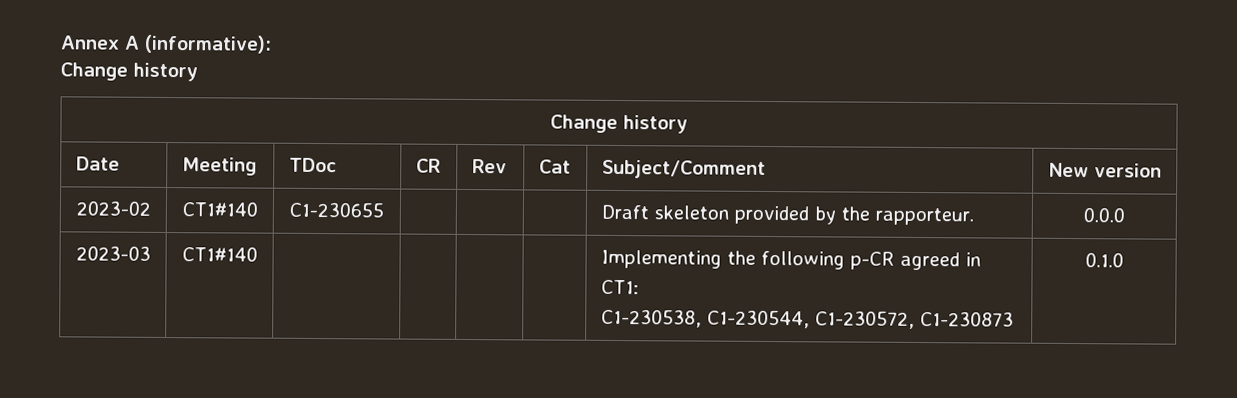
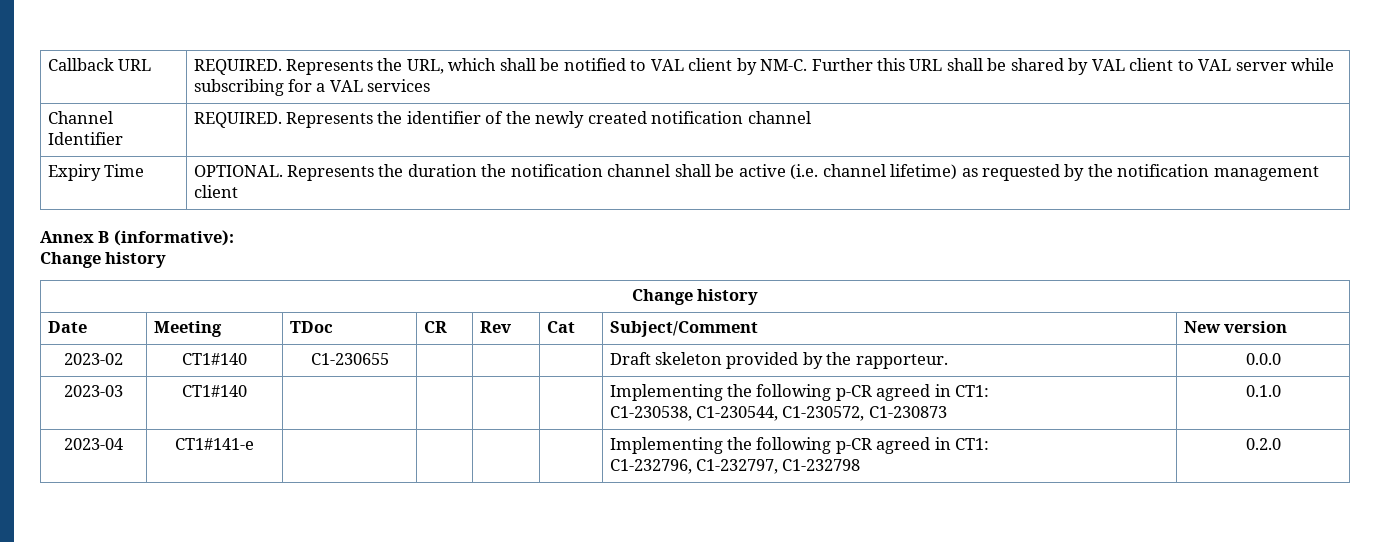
[60,35,140,50] Annex A -> [47,58,152,71] [193,58,1334,75] [193,79,431,96] [47,111,113,124] [47,132,123,145] [193,111,811,128] [47,164,145,181] [193,164,1319,181] [193,185,238,198] [40,231,110,243] Callback URL | REQUIRED. Represents the URL, which shall be notified to VAL client by NM-C. Further this URL shall be shared by VAL client to VAL server while subscribing for a VAL services // Channel Identifier | REQUIRED. Represents the identifier of the newly created notification channel // Expiry Time | OPTIONAL. Represents the duration the notification channel shall be active (i.e. channel lifetime) as requested by the notification management client // Annex B
(1124, 260) none -> [64,438,123,450] [175,438,254,450] [609,437,990,454] [609,459,861,474] [1245,438,1281,450] // 2023-04 | CT1#141-e | | | | | Implementing the following p-CR agreed in CT1: // C1-232796, C1-232797, C1-232798 | 0.2.0

